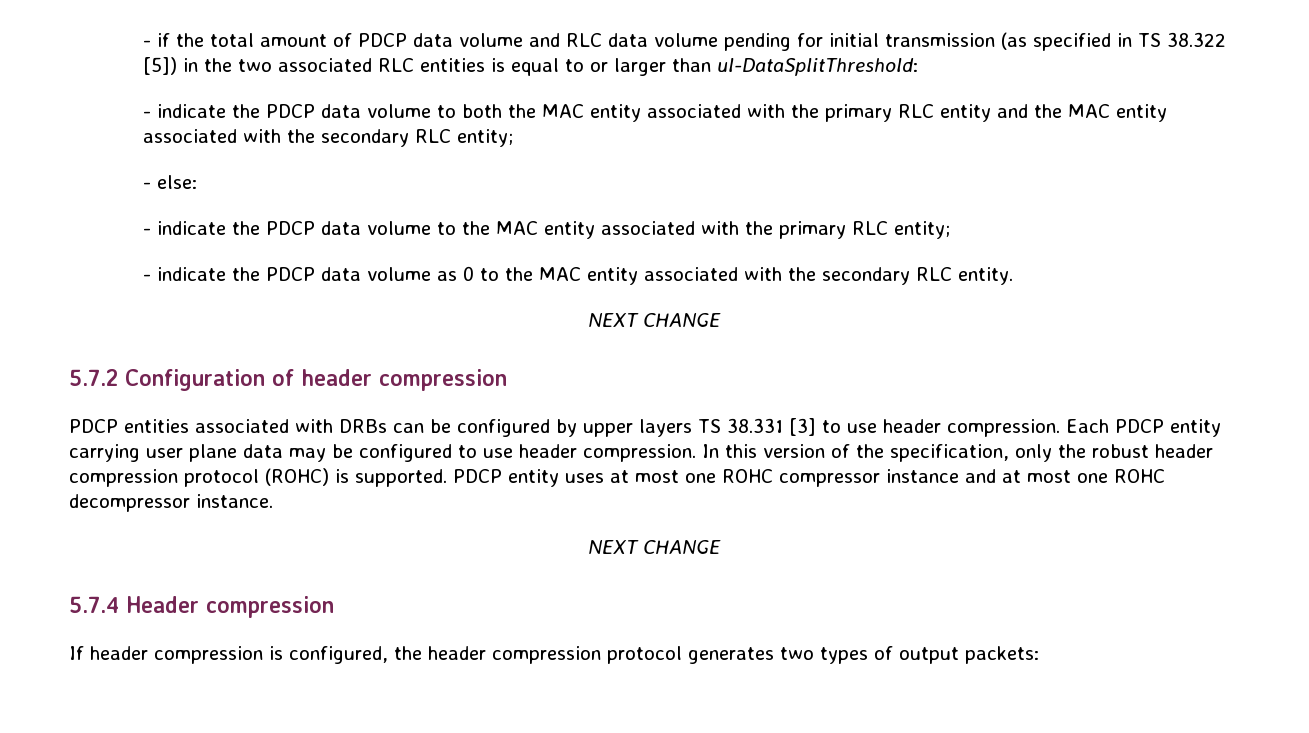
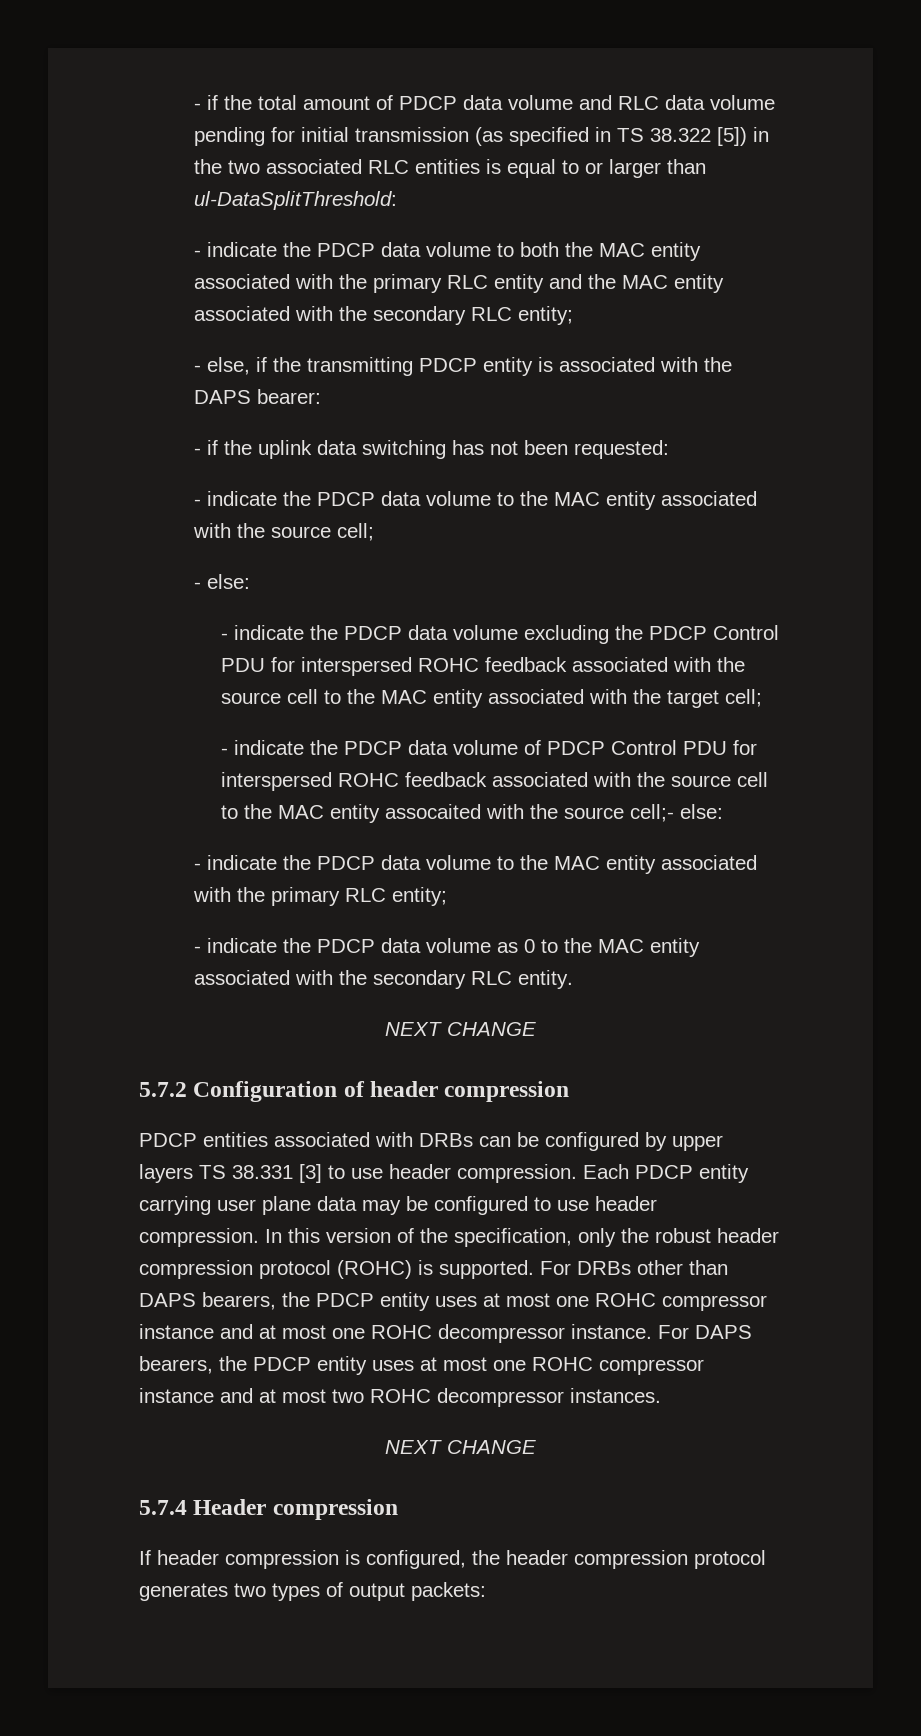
(151, 185) none -> [206,357,732,376] [193,389,321,404] [193,440,669,459] [193,491,757,510] [192,523,374,541] [193,574,250,589] [220,625,779,644] [220,657,745,676] [220,689,762,708] [220,740,757,755] [220,772,768,791] [220,804,674,823] else, if the transmitting PDCP entity is associated with the DAPS bearer: // - if the uplink data switching has not been requested: // - indicate the PDCP data volume to the MAC entity associated with the source cell; // - else: // - indicate the PDCP data volume excluding the PDCP Control PDU for interspersed ROHC feedback associated with the source cell to the MAC entity associated with the target cell; // - indicate the PDCP data volume of PDCP Control PDU for interspersed ROHC feedback associated with the source cell to the MAC entity assocaited with the source cell;-
(447, 478) none -> [540,1260,728,1275] [139,1292,310,1310] For DRBs other than DAPS bearers, the
(273, 501) none -> [658,1325,752,1339] [139,1356,704,1375] [139,1388,661,1407] For DAPS bearers, the PDCP entity uses at most one ROHC compressor instance and at most two ROHC decompressor instances.

